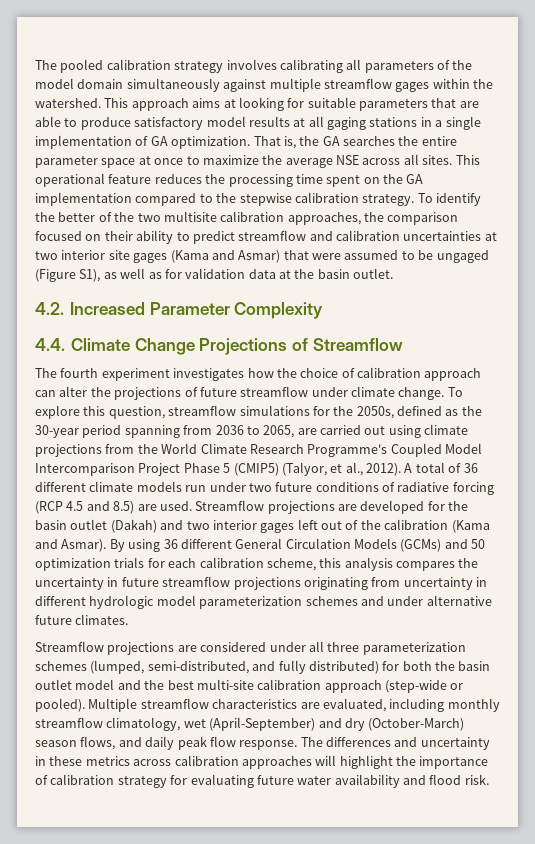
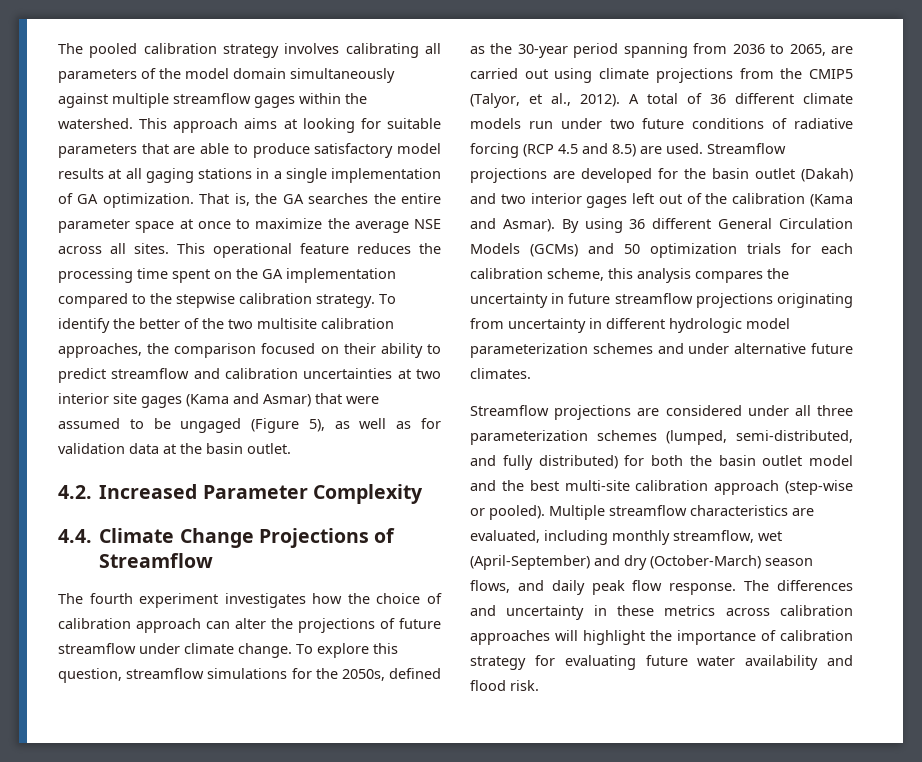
[79,269,101,282] S1), -> [308,419,325,432] 5),
[161,443,482,457] [35,463,279,476] World Climate Research Programme's Coupled Model Intercomparison Project Phase 5 (CMIP5) -> [809,69,853,79] CMIP5
[385,680,447,693] (step-wide -> [785,480,853,495] (step-wise
[35,717,181,731] streamflow climatology, -> [673,530,754,543] streamflow,

